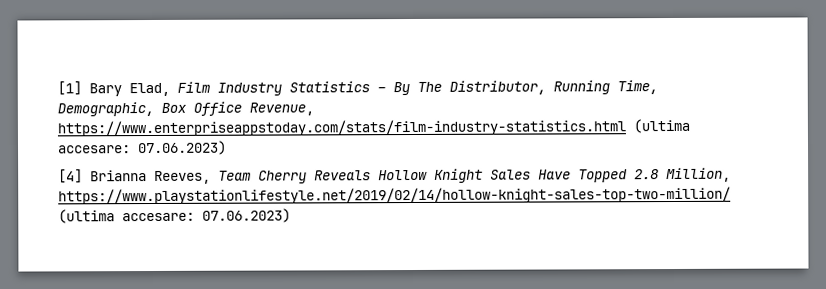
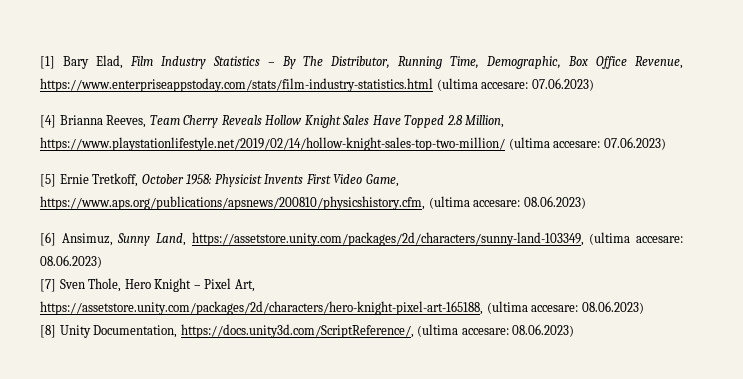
(291, 215) none -> [40,173,399,187] [40,196,586,210] [40,232,683,246] [40,255,102,268] [40,278,255,292] [40,301,644,315] [40,324,575,338] // [5] Ernie Tretkoff, October 1958: Physicist Invents First Video Game, https://www.aps.org/publications/apsnews/200810/physicshistory.cfm, (ultima accesare: 08.06.2023) // [6] Ansimuz, Sunny Land, https://assetstore.unity.com/packages/2d/characters/sunny-land-103349, (ultima accesare: 08.06.2023) // [7] Sven Thole, Hero Knight – Pixel Art, https://assetstore.unity.com/packages/2d/characters/hero-knight-pixel-art-165188, (ultima accesare: 08.06.2023) // [8] Unity Documentation, https://docs.unity3d.com/ScriptReference/, (ultima accesare: 08.06.2023)

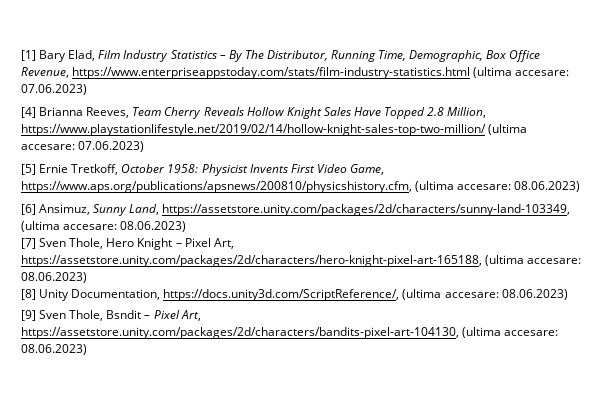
(575, 330) none -> [21,310,201,321] [21,327,559,339] [21,344,87,355] // [9] Sven Thole, Bsndit – Pixel Art, https://assetstore.unity.com/packages/2d/characters/bandits-pixel-art-104130, (ultima accesare: 08.06.2023)

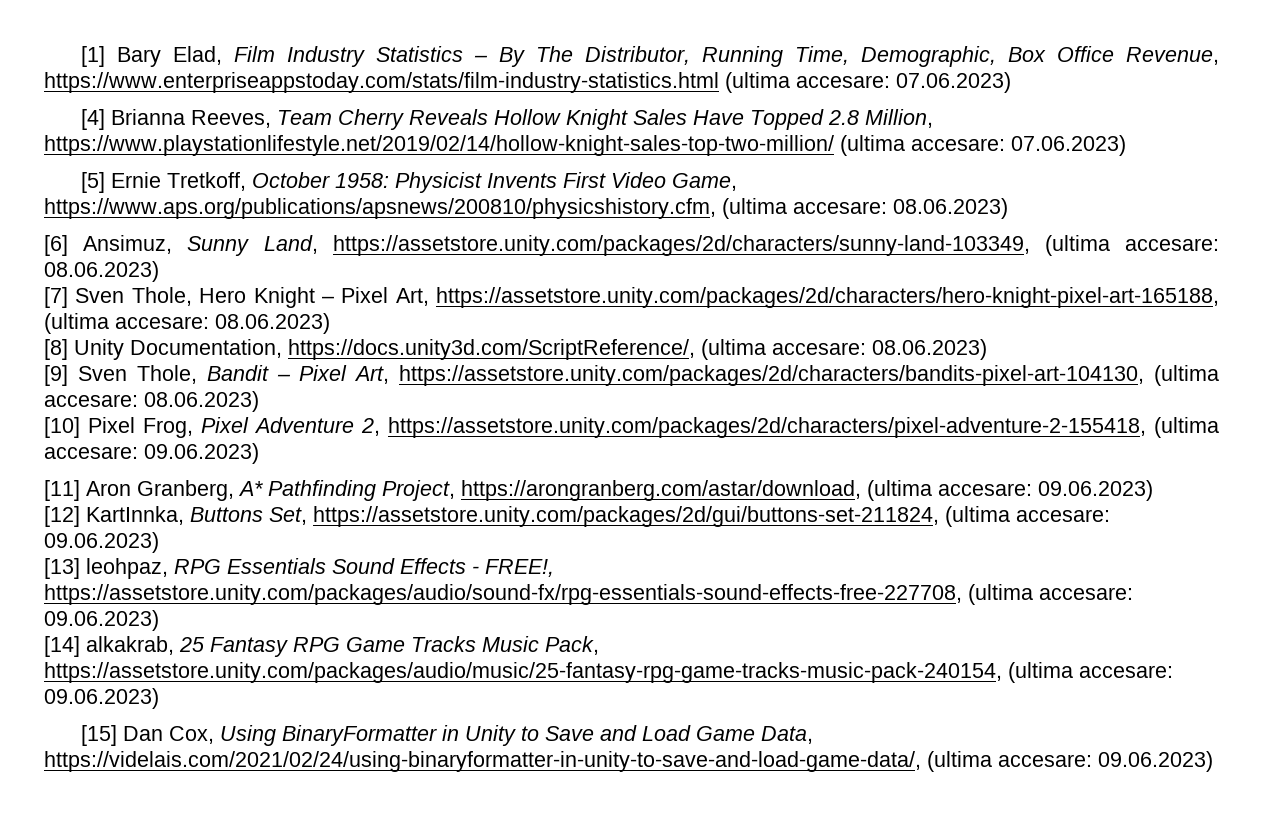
[106,310,142,319] Bsndit -> [206,365,269,381] Bandit
(87, 349) none -> [44,417,1219,438] [44,443,259,464] [44,480,1153,501] [44,506,1110,527] [44,532,159,553] [44,558,554,579] [44,584,1133,605] [44,610,159,631] [44,636,599,657] [44,662,1173,683] [44,688,159,709] [80,725,813,746] [44,751,1213,772] // [10] Pixel Frog, Pixel Adventure 2, https://assetstore.unity.com/packages/2d/characters/pixel-adventure-2-155418, (ultima accesare: 09.06.2023) // [11] Aron Granberg, A* Pathfinding Project, https://arongranberg.com/astar/download, (ultima accesare: 09.06.2023) // [12] KartInnka, Buttons Set, https://assetstore.unity.com/packages/2d/gui/buttons-set-211824, (ultima accesare: 09.06.2023) // [13] leohpaz, RPG Essentials Sound Effects - FREE!, https://assetstore.unity.com/packages/audio/sound-fx/rpg-essentials-sound-effects-free-227708, (ultima accesare: 09.06.2023) // [14] alkakrab, 25 Fantasy RPG Game Tracks Music Pack, https://assetstore.unity.com/packages/audio/music/25-fantasy-rpg-game-tracks-music-pack-240154, (ultima accesare: 09.06.2023) // [15] Dan Cox, Using BinaryFormatter in Unity to Save and Load Game Data, https://videlais.com/2021/02/24/using-binaryformatter-in-unity-to-save-and-load-game-data/, (ultima accesare: 09.06.2023)

